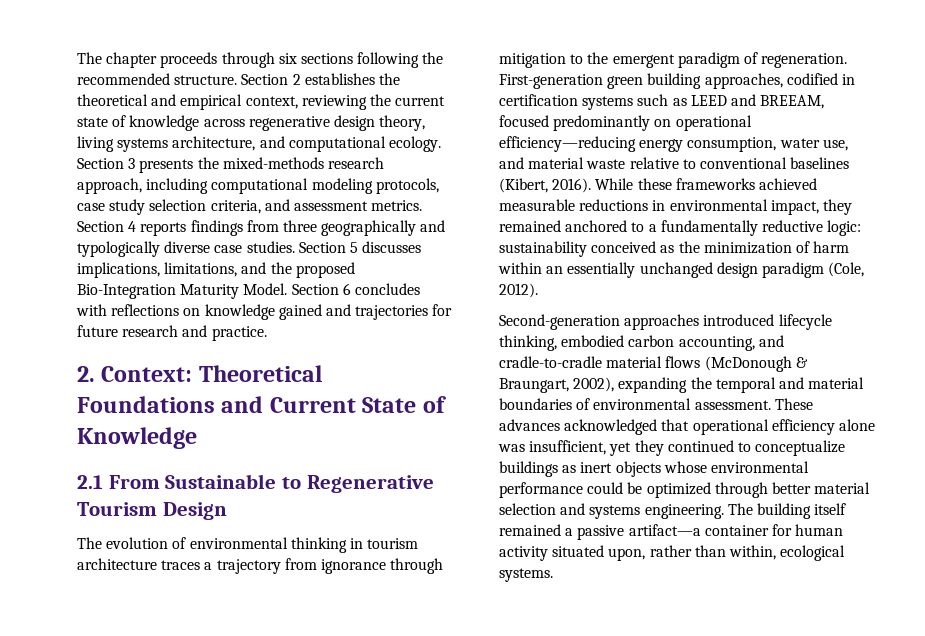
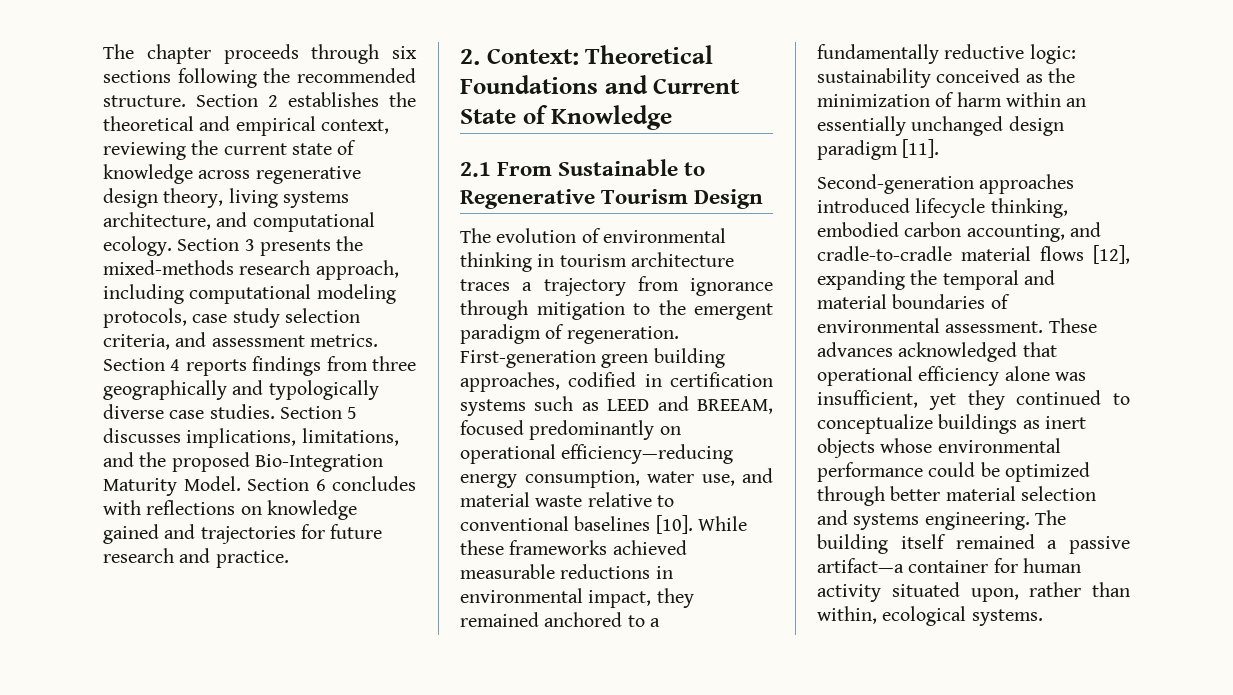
[499,178,592,193] (Kibert, 2016). -> [655,515,693,534] [10].
[828,262,865,277] [499,283,538,298] (Cole, 2012). -> [902,139,940,158] [11].
[704,356,808,372] [499,377,615,393] (McDonough & Braungart, 2002), -> [1093,245,1130,264] [12],

